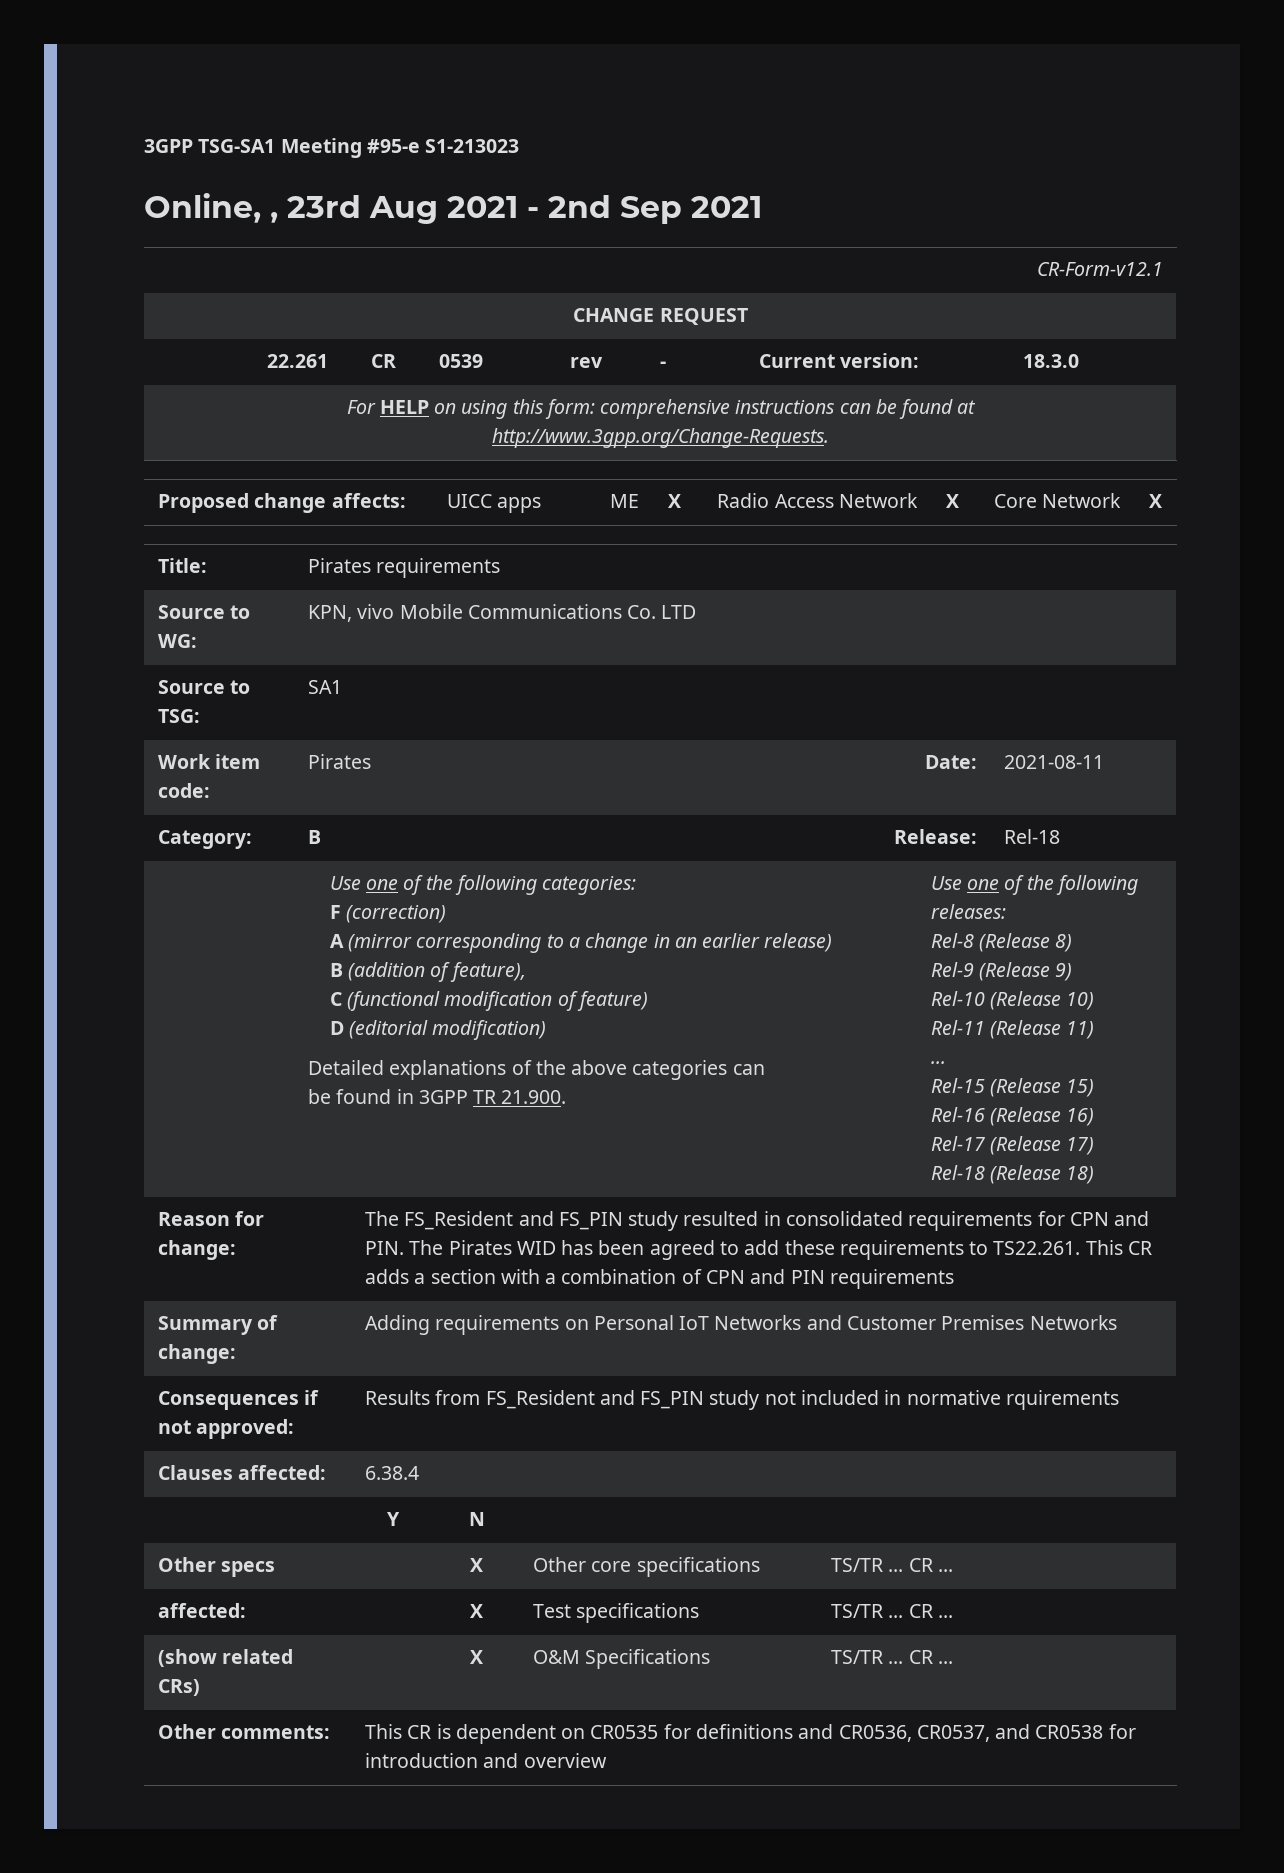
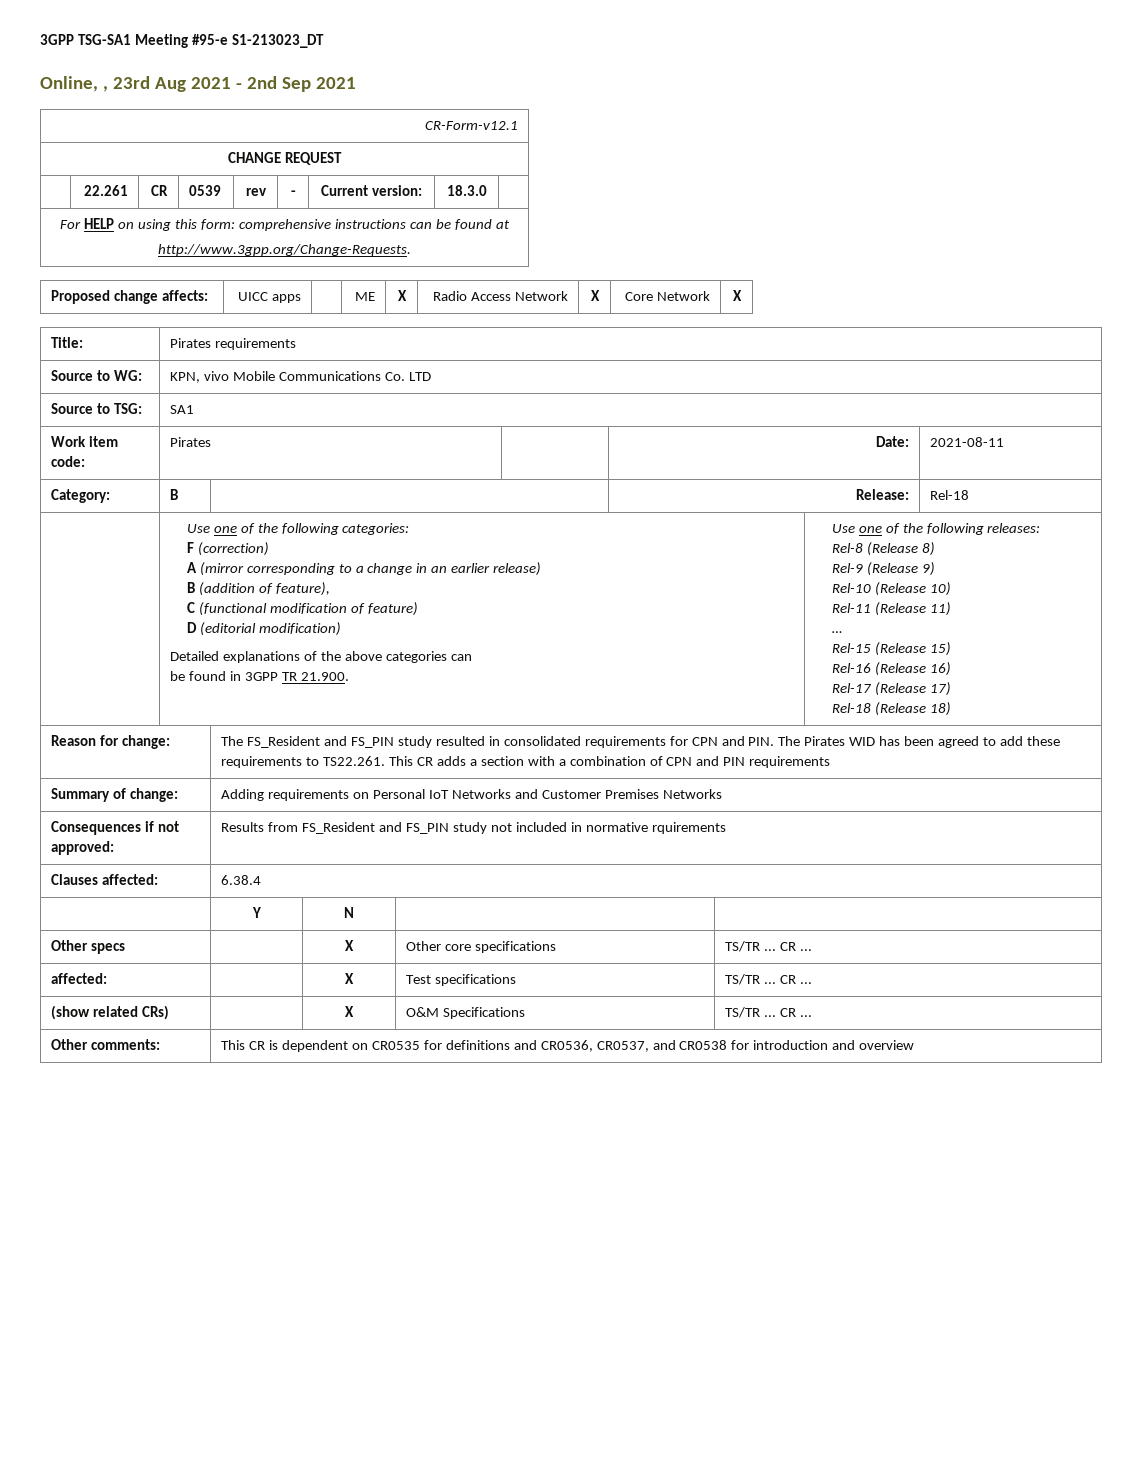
[425,139,520,153] S1-213023 -> [231,34,324,48] S1-213023_DT

